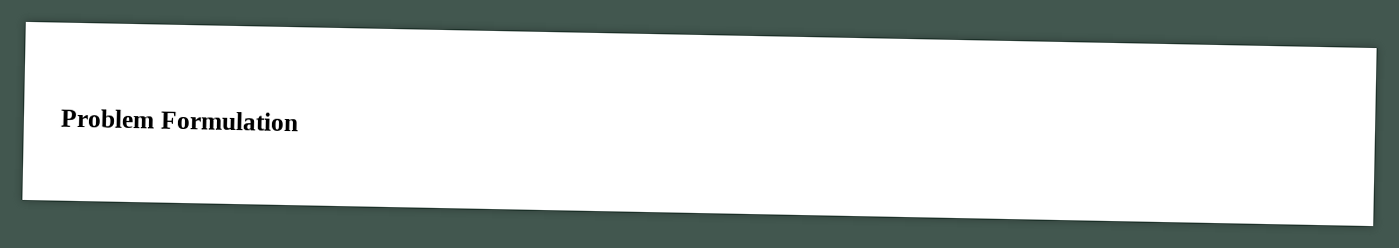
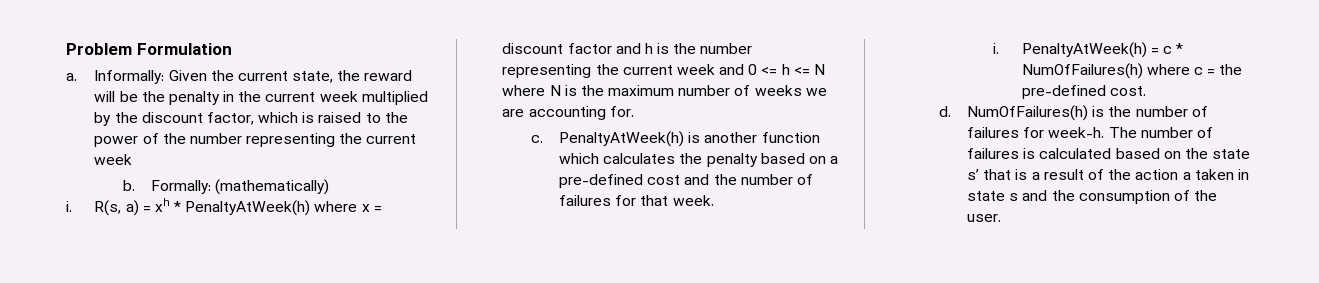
(299, 121) none -> [66,70,413,84] [94,91,428,105] [94,112,408,126] [94,133,417,147] [94,154,133,165] [122,179,330,195] [66,198,382,216] [502,43,753,54] [502,64,826,78] [502,85,827,96] [502,106,634,120] [530,131,820,147] [559,153,839,167] [559,174,813,188] [559,195,714,206] [993,42,1184,58] [1021,63,1243,79] [1021,85,1146,99] [938,105,1208,121] [967,127,1213,138] [967,148,1251,159] [967,169,1249,180] [967,190,1218,204] [967,214,1002,222] // a. Informally: Given the current state, the reward will be the penalty in the current week multiplied by the discount factor, which is raised to the power of the number representing the current week // b. Formally: (mathematically) // i. R(s, a) = xh * PenaltyAtWeek(h) where x = discount factor and h is the number representing the current week and 0 <= h <= N where N is the maximum number of weeks we are accounting for. // c. PenaltyAtWeek(h) is another function which calculates the penalty based on a pre-defined cost and the number of failures for that week. // i. PenaltyAtWeek(h) = c * NumOfFailures(h) where c = the pre-defined cost. // d. NumOfFailures(h) is the number of failures for week-h. The number of failures is calculated based on the state s’ that is a result of the action a taken in state s and the consumption of the user.

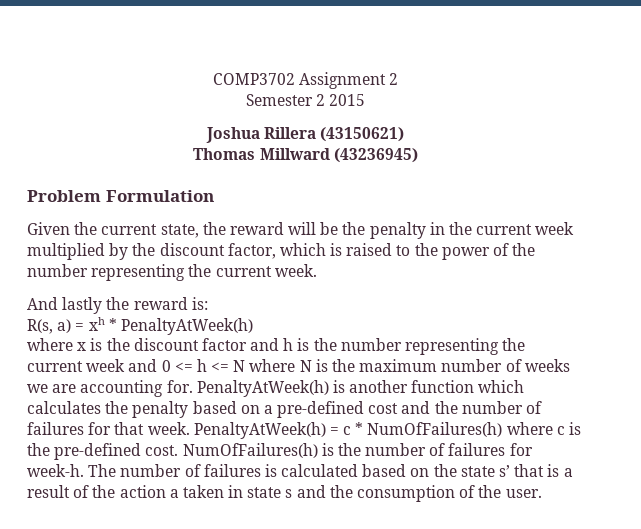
(66, 49) none -> [212,72,399,89] [245,94,366,106] [205,127,405,143] [193,148,418,163] COMP3702 Assignment 2 // Semester 2 2015 // Joshua Rillera (43150621) // Thomas Millward (43236945) //
[66,70,165,84] a. Informally: -> (214, 196) none
[94,154,133,165] [122,179,330,195] [66,201,72,212] week // b. Formally: (mathematically) // i. -> [274,264,317,277] [27,297,208,314] week. // And lastly the reward is: //
(311, 208) none -> (253, 326) //
[373,206,382,212] = -> [90,338,130,351] is the
[530,135,543,143] // c. -> (193, 386) none
[993,43,1000,54] // i. -> (190, 428) none
[1207,69,1216,75] = -> [569,422,582,435] is
[938,106,951,117] // d. -> (179, 450) none

